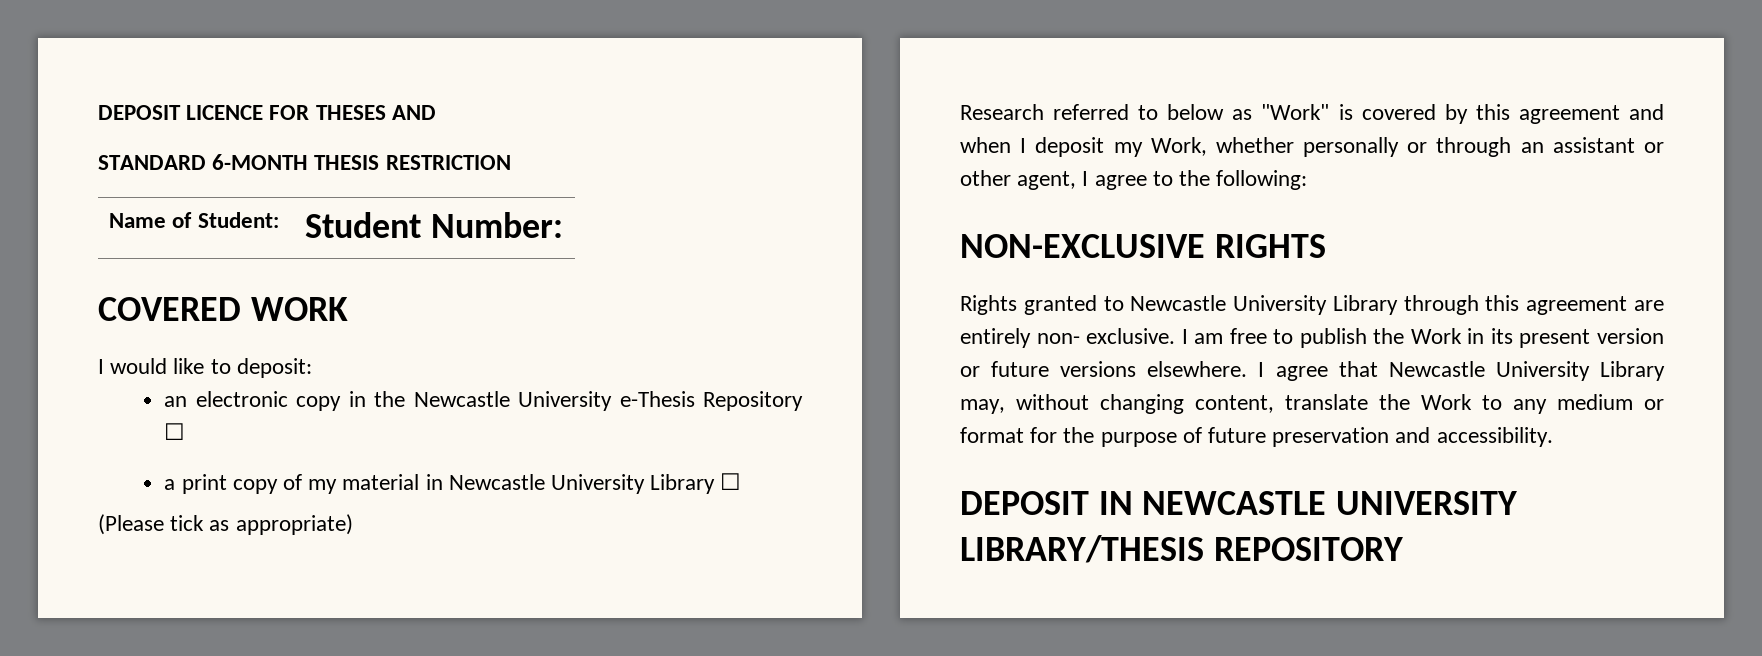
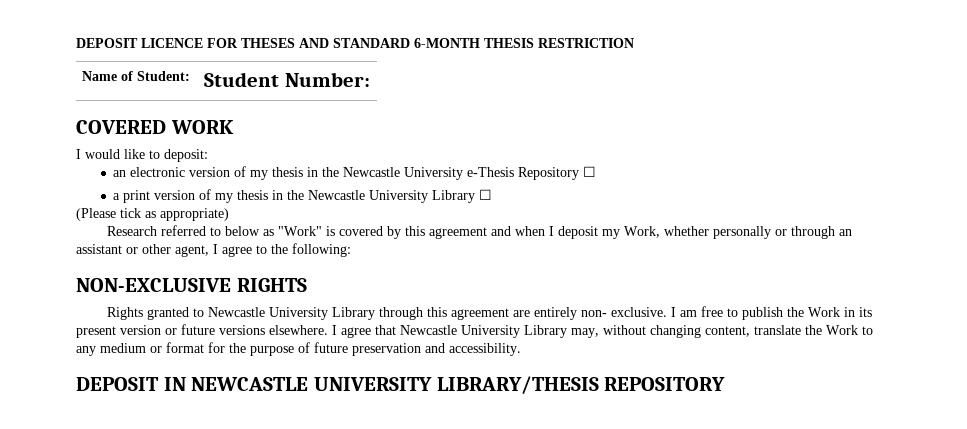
(436, 112) // -> (329, 43) none
[296,396,342,411] copy -> [189,166,304,180] version of my thesis
[232,474,443,494] copy of my material in -> [154,189,305,203] version of my thesis in the

